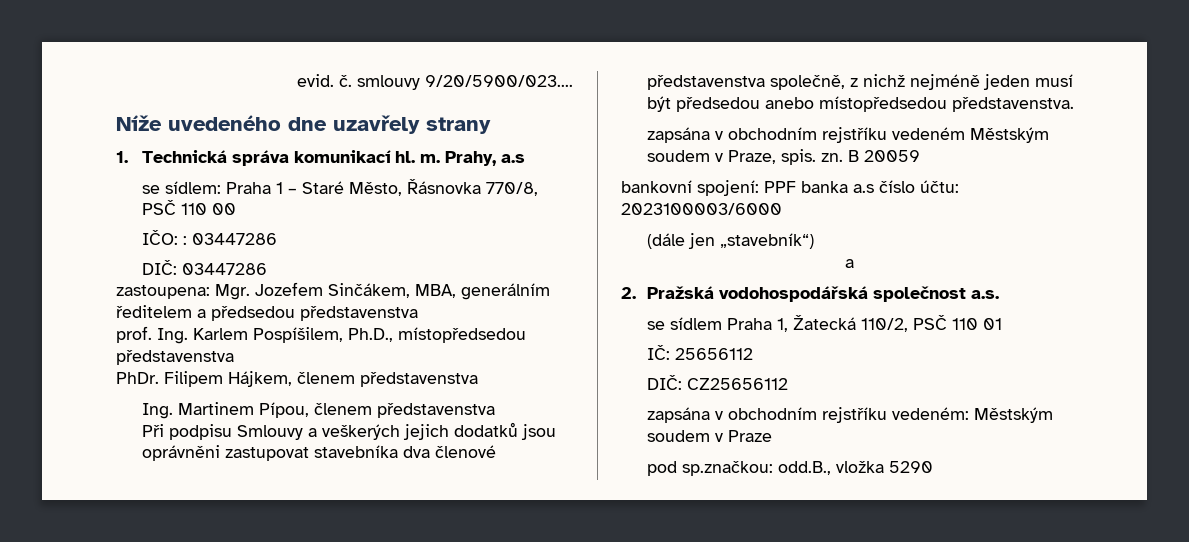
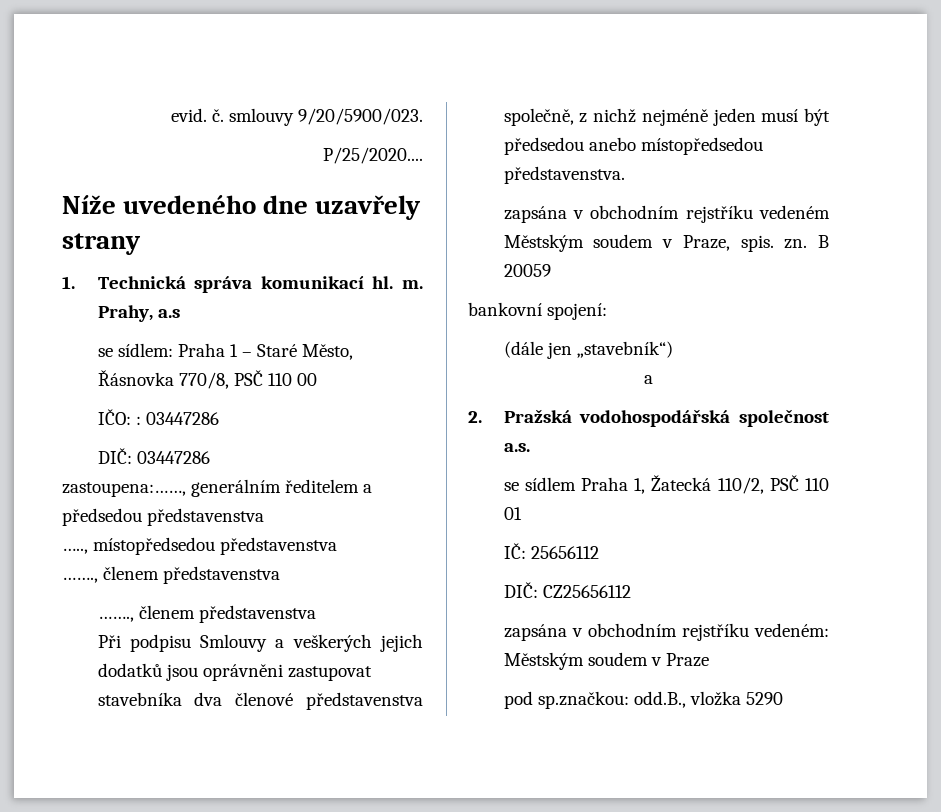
[425,75,573,87] 9/20/5900/023.... -> [298,108,423,125] [323,147,423,164] 9/20/5900/023. // P/25/2020....
[116,282,456,300] zastoupena: Mgr. Jozefem Sinčákem, MBA, -> [62,482,186,497] zastoupena:……,
[116,326,393,344] prof. Ing. Karlem Pospíšilem, Ph.D., -> [62,548,88,554] …..,
[116,371,478,387] [142,402,310,419] PhDr. Filipem Hájkem, členem představenstva // Ing. Martinem Pípou, -> [62,566,281,584] [97,616,134,622] ……., členem představenstva // …….,
[764,180,959,193] [621,203,782,215] PPF banka a.s číslo účtu: 2023100003/6000 -> (608, 311) none

